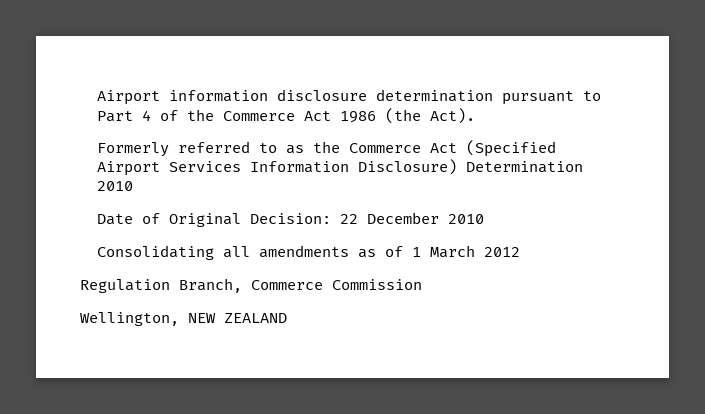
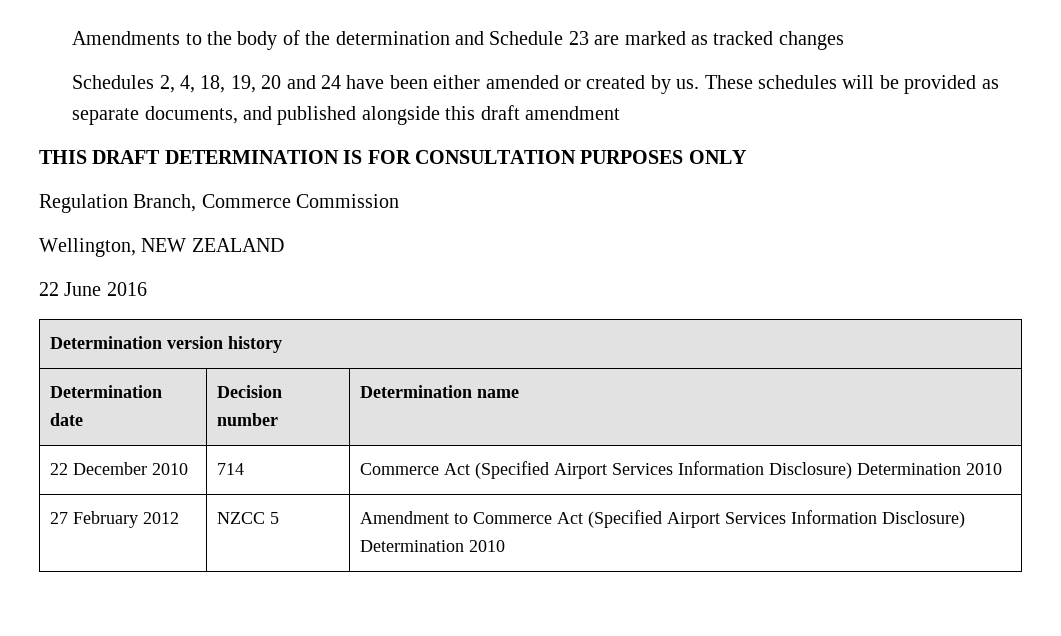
[97,89,602,105] [97,108,476,124] [97,140,557,157] [97,159,584,176] [97,181,134,191] [97,212,485,227] [97,245,521,260] [80,278,422,293] [80,312,287,326] Airport information disclosure determination pursuant to Part 4 of the Commerce Act 1986 (the Act). // Formerly referred to as the Commerce Act (Specified Airport Services Information Disclosure) Determination 2010 // Date of Original Decision: 22 December 2010 // Consolidating all amendments as of 1 March 2012 // Regulation Branch, Commerce Commission // Wellington, NEW ZEALAND -> [72,30,844,50] [72,75,999,94] [72,105,621,125] [39,150,747,164] [39,194,400,213] [39,238,284,257] [39,282,147,296] [50,336,283,353] [50,385,163,398] [50,413,84,426] [217,385,283,398] [217,413,279,426] [360,385,520,398] [50,462,189,475] [217,463,245,475] [360,461,1003,479] [50,511,180,528] [217,512,280,524] [360,510,966,528] [360,540,506,552] Amendments to the body of the determination and Schedule 23 are marked as tracked changes // Schedules 2, 4, 18, 19, 20 and 24 have been either amended or created by us. These schedules will be provided as separate documents, and published alongside this draft amendment // THIS DRAFT DETERMINATION IS FOR CONSULTATION PURPOSES ONLY // Regulation Branch, Commerce Commission // Wellington, NEW ZEALAND // 22 June 2016 // Determination version history // Determination date | Decision number | Determination name // 22 December 2010 | 714 | Commerce Act (Specified Airport Services Information Disclosure) Determination 2010 // 27 February 2012 | NZCC 5 | Amendment to Commerce Act (Specified Airport Services Information Disclosure) Determination 2010

